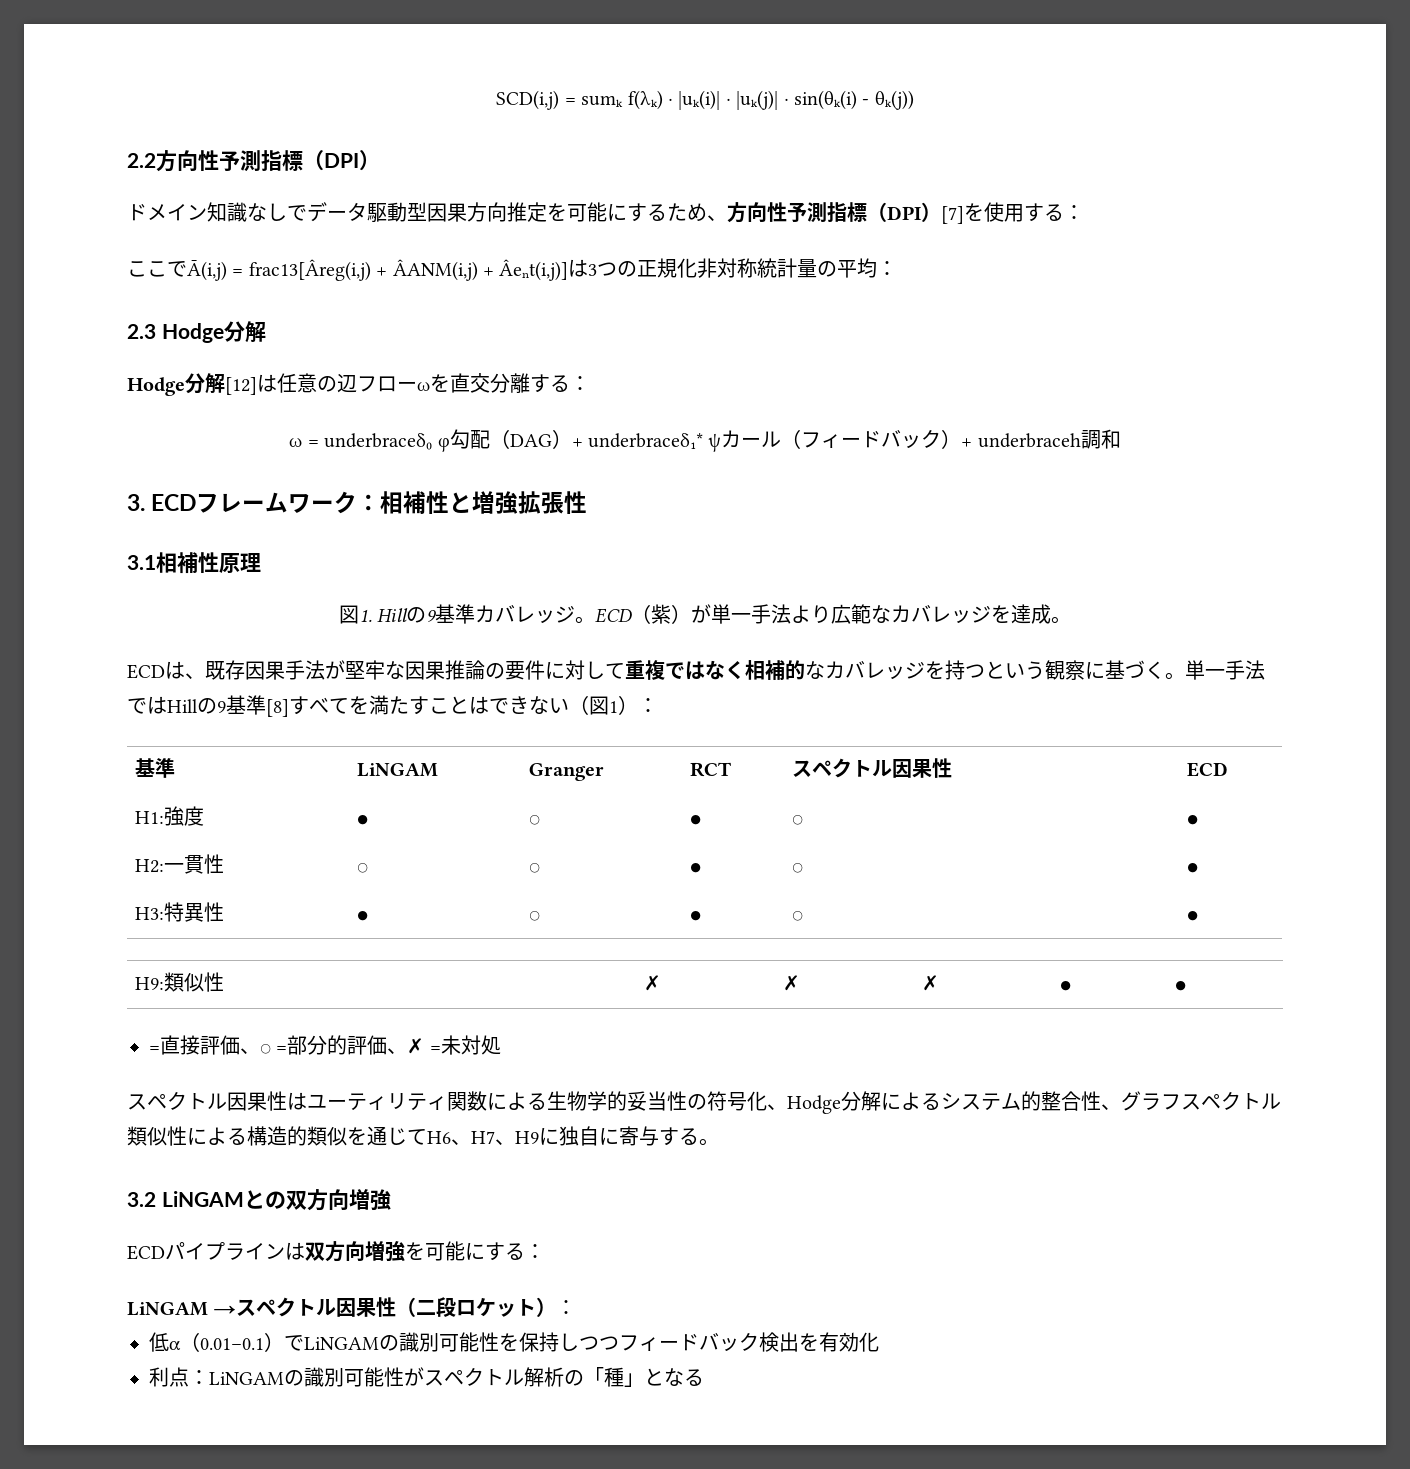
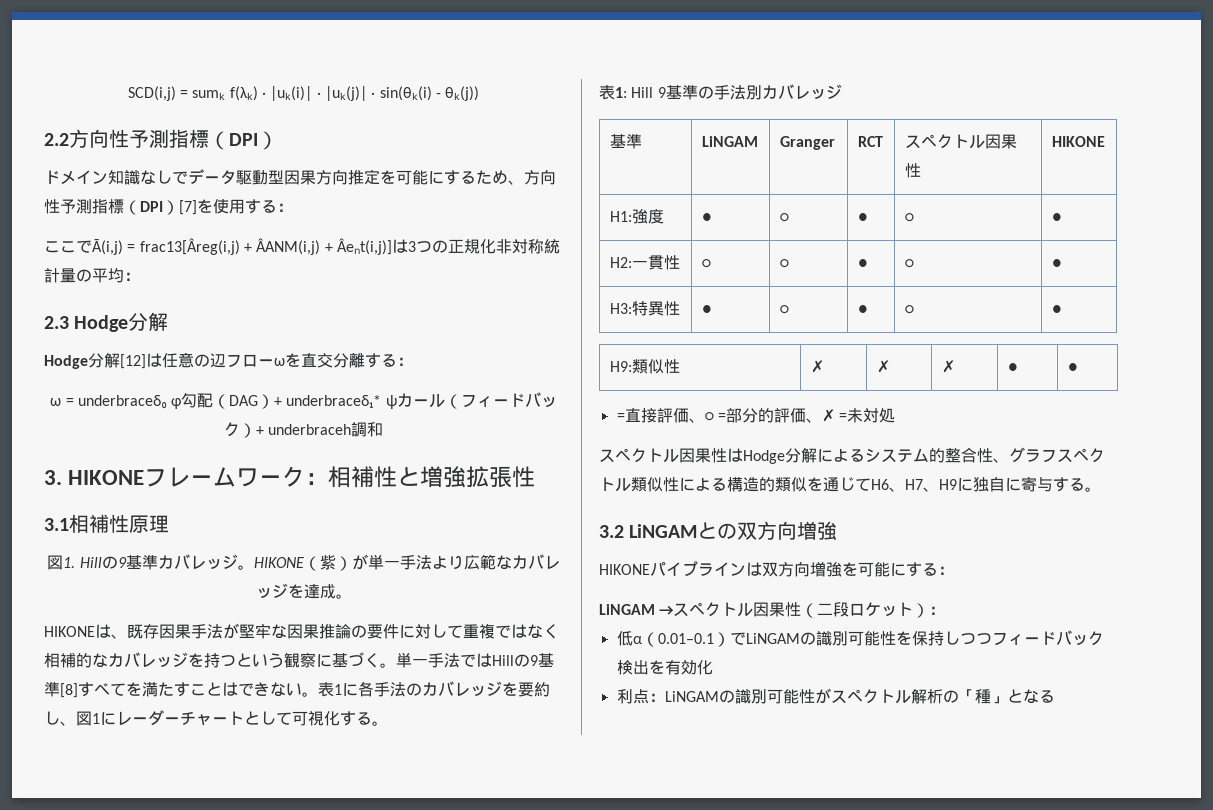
[151,494,197,511] ECD -> [68,470,145,485] HIKONE
[595,608,633,623] ECD -> [253,557,304,568] HIKONE
[127,664,165,679] ECD -> [44,626,95,637] HIKONE
[569,695,658,715] （図1）： -> [302,681,550,697] [44,710,388,726] [599,84,842,100] 。表1に各手法のカバレッジを要約し、図1にレーダーチャートとして可視化する。 // 表1: Hill 9基準の手法別カバレッジ
[1187,762,1229,777] ECD -> [1051,136,1105,147] HIKONE
[307,1091,787,1111] ユーティリティ関数による生物学的妥当性の符号化、 -> (743, 455) none
[127,1245,165,1260] ECD -> [599,564,650,575] HIKONE

